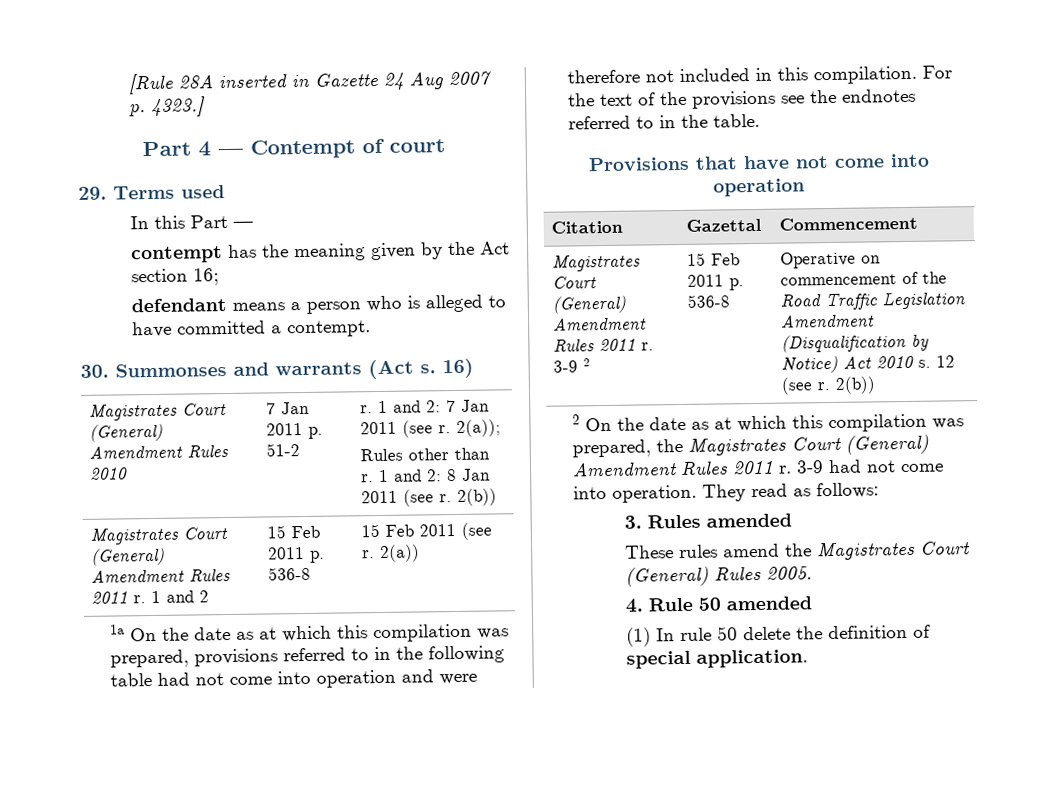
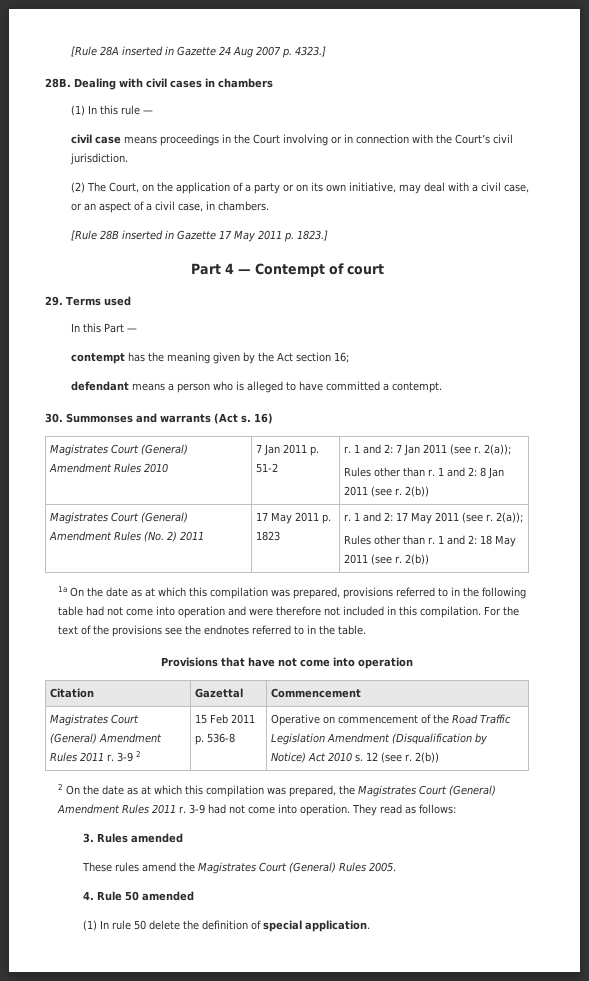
(206, 106) none -> [45,78,273,90] [70,105,153,116] [70,134,513,146] [69,153,128,165] [70,182,529,194] [70,201,269,213] [70,230,328,242] // 28B. Dealing with civil cases in chambers // (1) In this rule — // civil case means proceedings in the Court involving or in connection with the Court’s civil jurisdiction. // (2) The Court, on the application of a party or on its own initiative, may deal with a civil case, or an aspect of a civil case, in chambers. // [Rule 28B inserted in Gazette 17 May 2011 p. 1823.]
[90,590,209,604] [266,525,320,539] [267,546,325,563] [267,566,311,581] [360,522,492,540] [361,544,420,563] 2011 r. 1 and 2 | 15 Feb 2011 p. 536-8 | 15 Feb 2011 (see r. 2(a)) -> [144,531,205,542] [256,512,332,524] [256,531,281,541] [344,512,524,524] [344,535,517,547] [344,554,430,565] (No. 2) 2011 | 17 May 2011 p. 1823 | r. 1 and 2: 17 May 2011 (see r. 2(a)); // Rules other than r. 1 and 2: 18 May 2011 (see r. 2(b))

